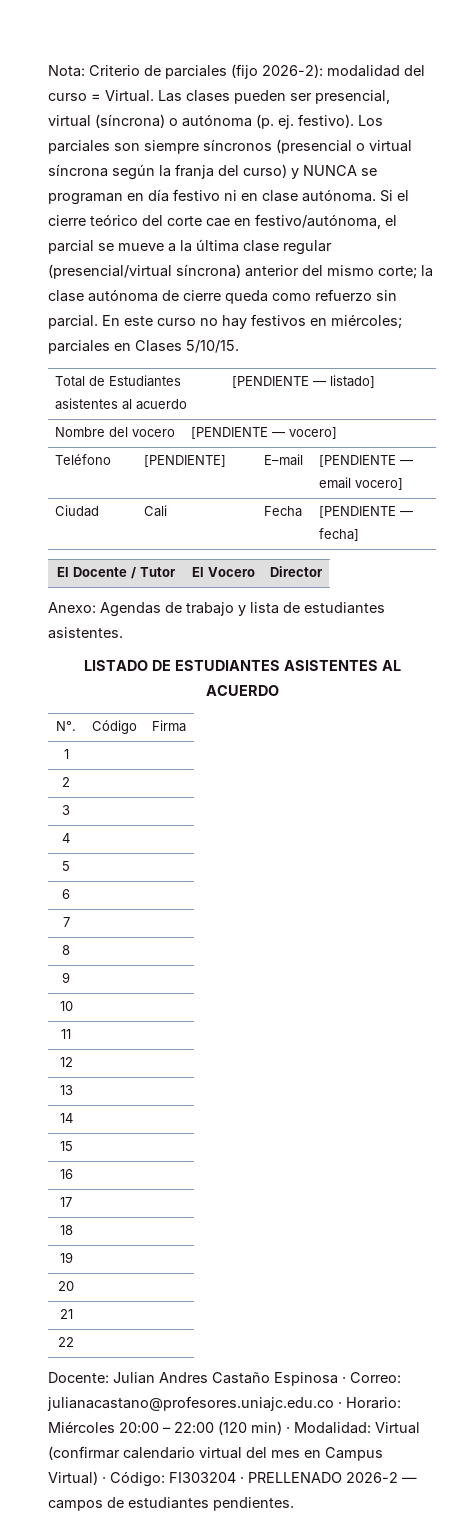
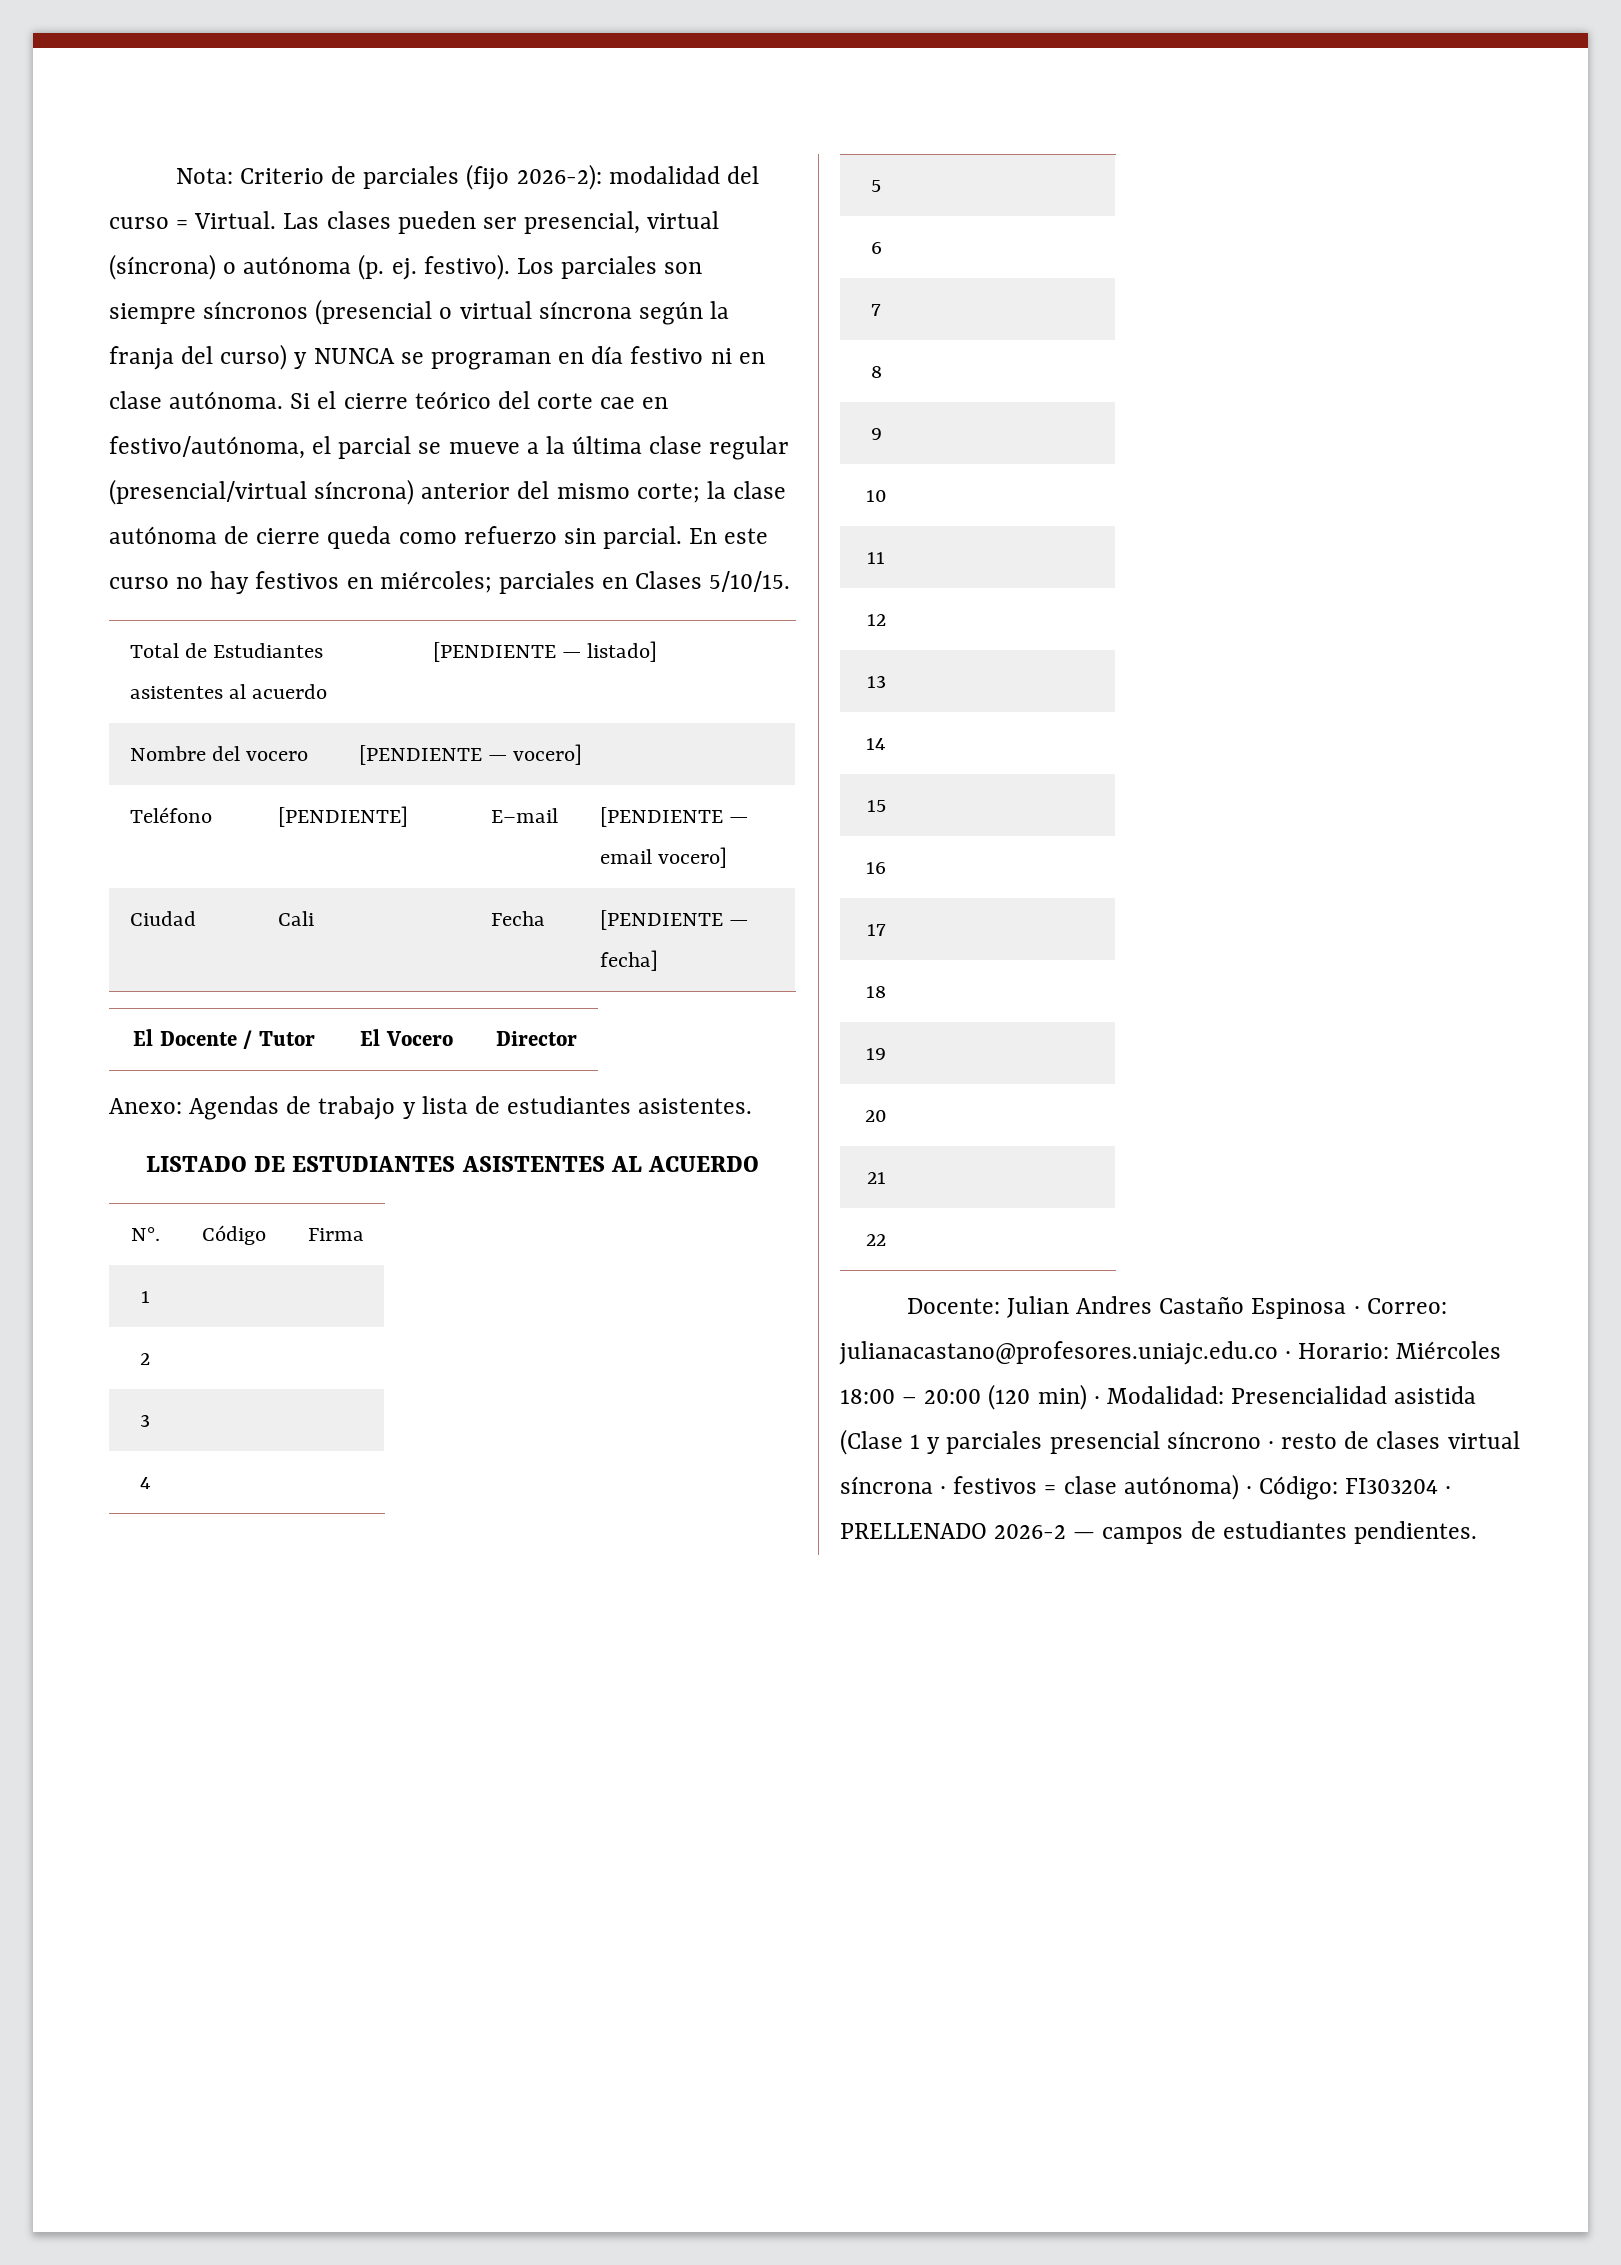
[119,1422,214,1433] 20:00 – 22:00 -> [840,1389,982,1404] 18:00 – 20:00
[375,1422,420,1434] [48,1446,383,1461] [48,1471,98,1485] Virtual (confirmar calendario virtual del mes en Campus Virtual) -> [1231,1386,1477,1404] [840,1429,1520,1455] [840,1474,1239,1500] Presencialidad asistida (Clase 1 y parciales presencial síncrono · resto de clases virtual síncrona · festivos = clase autónoma)

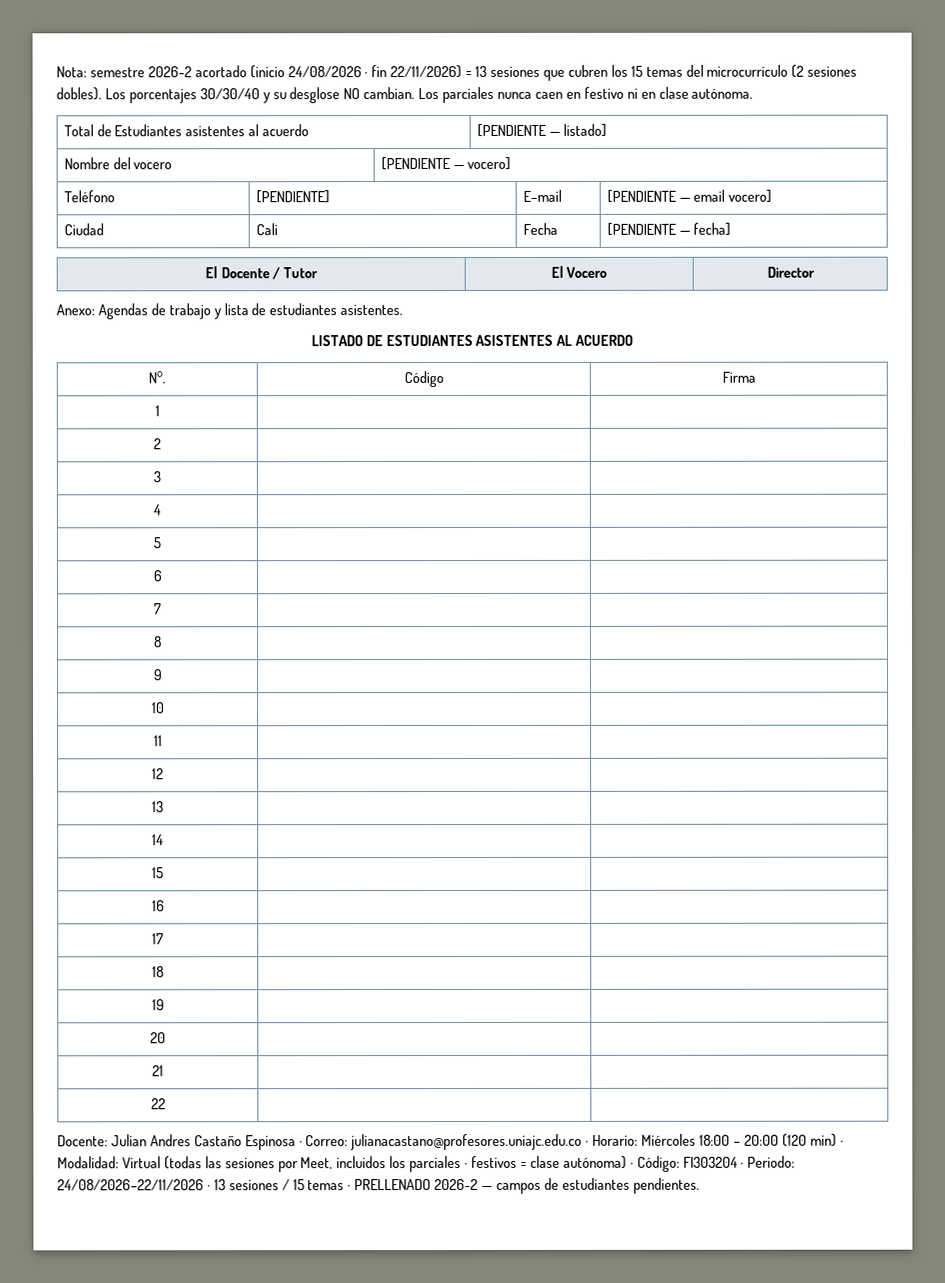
[239,164,759,190] [109,211,720,234] [109,254,703,280] [109,299,730,325] [109,344,624,370] Criterio de parciales (fijo 2026-2): modalidad del curso = Virtual. Las clases pueden ser presencial, virtual (síncrona) o autónoma (p. ej. festivo). Los parciales son siempre síncronos (presencial o virtual síncrona según la franja del curso) y NUNCA se programan en día -> [89,64,858,81] [56,86,581,104] semestre 2026-2 acortado (inicio 24/08/2026 · fin 22/11/2026) = 13 sesiones que cubren los 15 temas del microcurrículo (2 sesiones dobles). Los porcentajes 30/30/40 y su desglose NO cambian. Los parciales nunca caen en
[290,391,669,409] [109,436,790,460] [109,479,787,505] [109,526,769,549] [109,571,791,594] Si el cierre teórico del corte cae en festivo/autónoma, el parcial se mueve a la última clase regular (presencial/virtual síncrona) anterior del mismo corte; la clase autónoma de cierre queda como refuerzo sin parcial. En este curso no hay festivos en miércoles; parciales en Clases 5/10/15. -> (754, 93) none
[1231,1386,1477,1404] [840,1429,1520,1455] [840,1476,933,1494] Presencialidad asistida (Clase 1 y parciales presencial síncrono · resto de clases virtual síncrona -> [121,1156,462,1173] Virtual (todas las sesiones por Meet, incluidos los parciales
(1452, 1490) none -> [747,1155,796,1168] [57,1179,352,1191] Periodo: 24/08/2026–22/11/2026 · 13 sesiones / 15 temas ·

